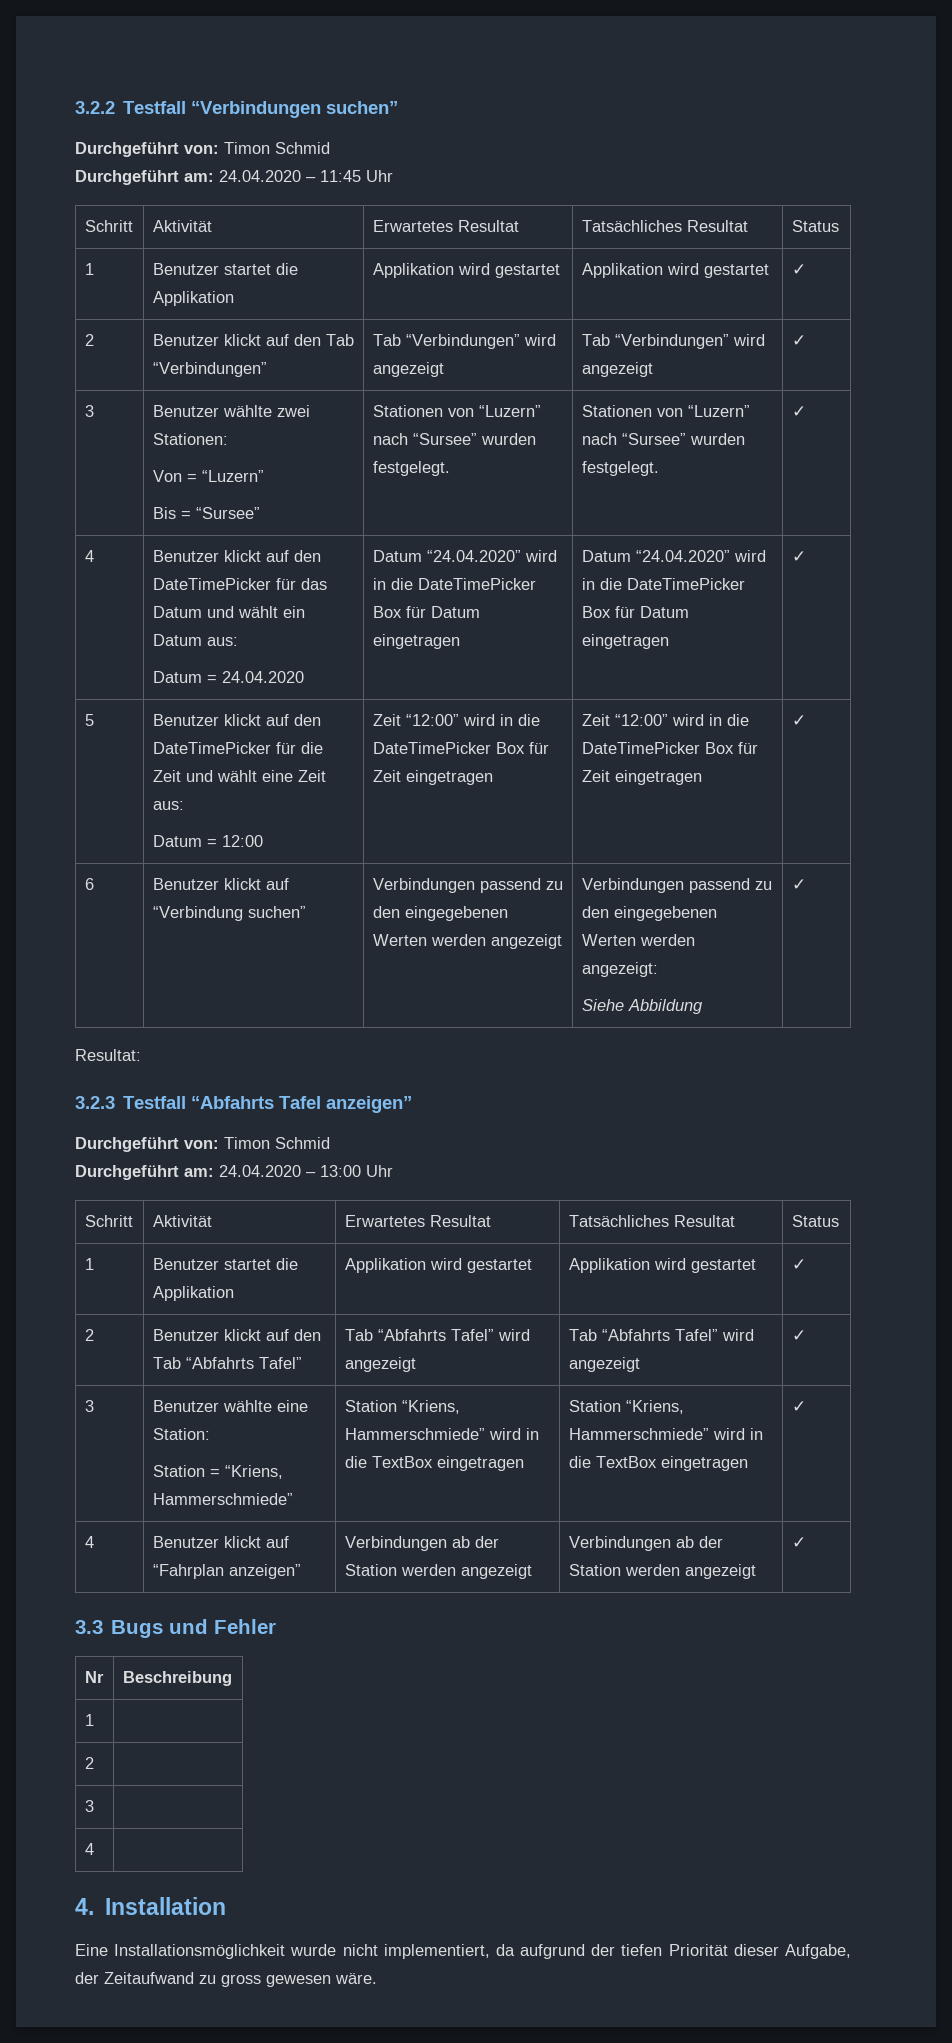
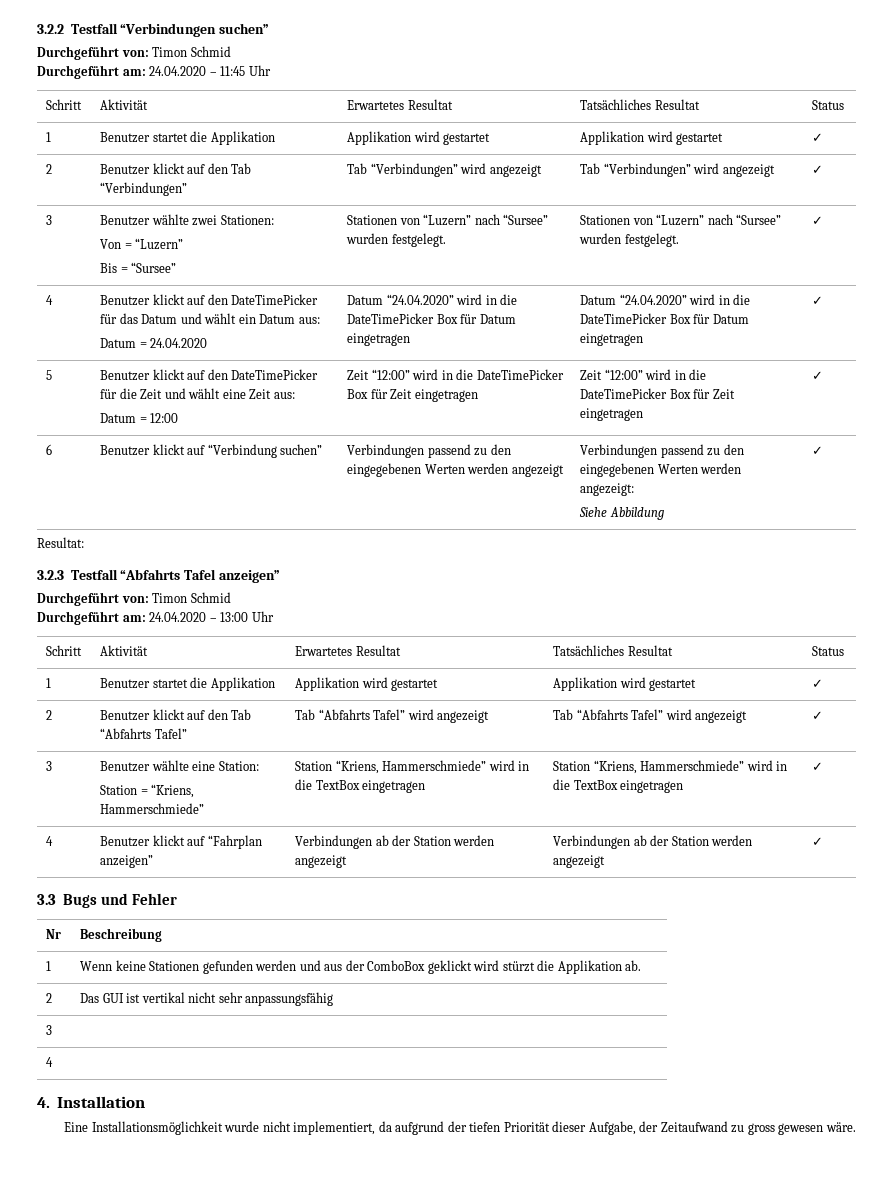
[84,1757,94,1769] // 2 | -> [80,960,642,974] [46,993,53,1003] [80,992,334,1006] Wenn keine Stationen gefunden werden und aus der ComboBox geklickt wird stürzt die Applikation ab. // 2 | Das GUI ist vertikal nicht sehr anpassungsfähig

